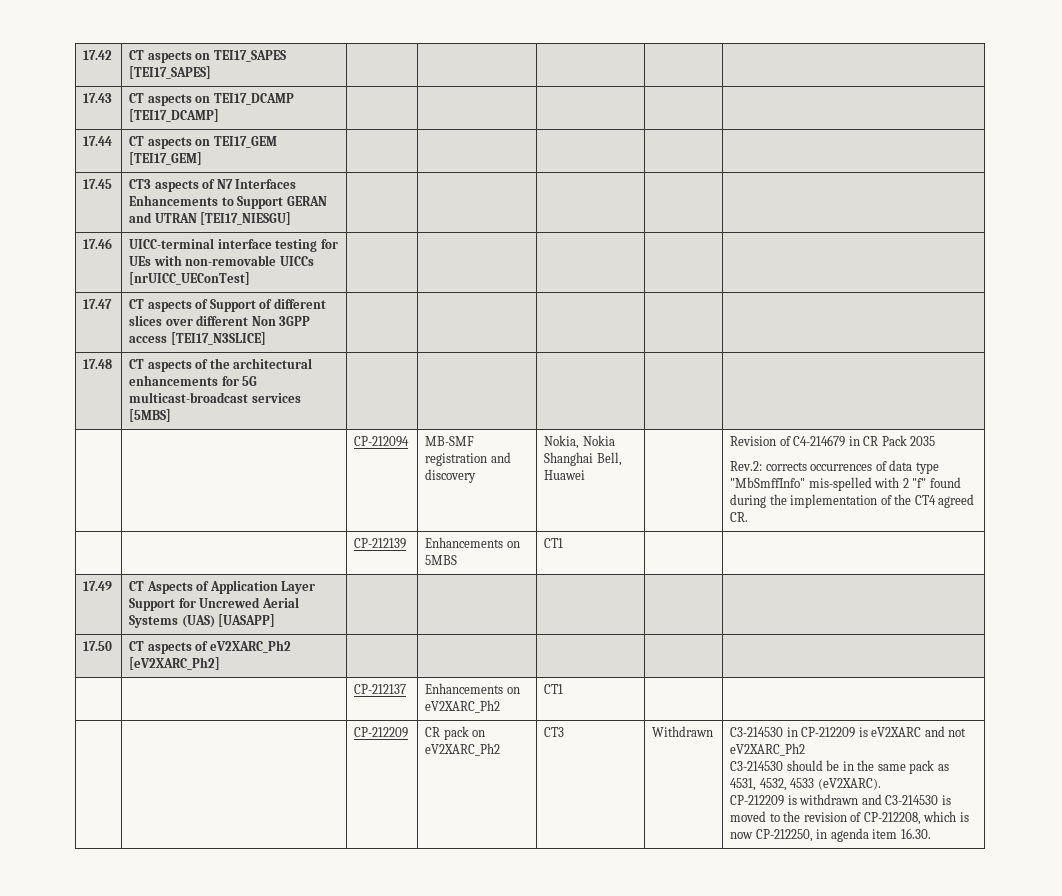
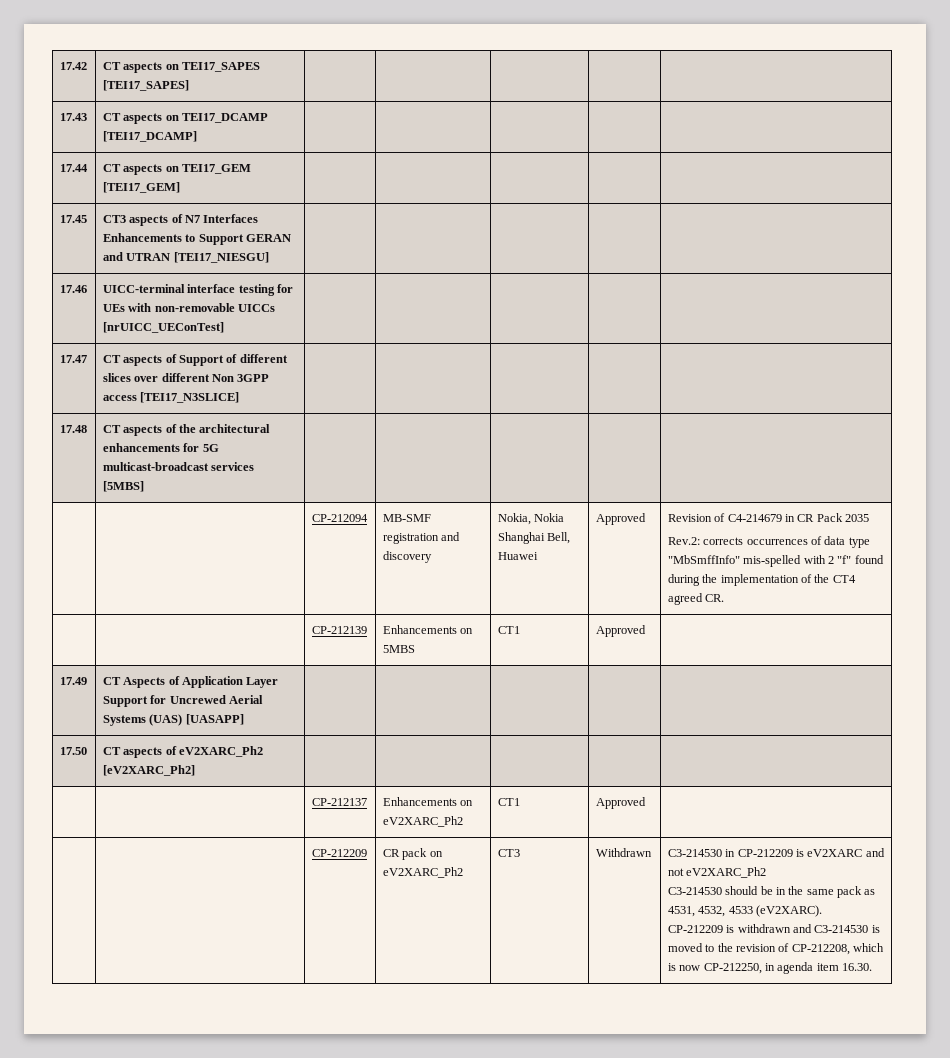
(586, 475) none -> [595,513,646,525] Approved
(564, 543) none -> [595,625,646,637] Approved
(564, 689) none -> [595,797,646,809] Approved

